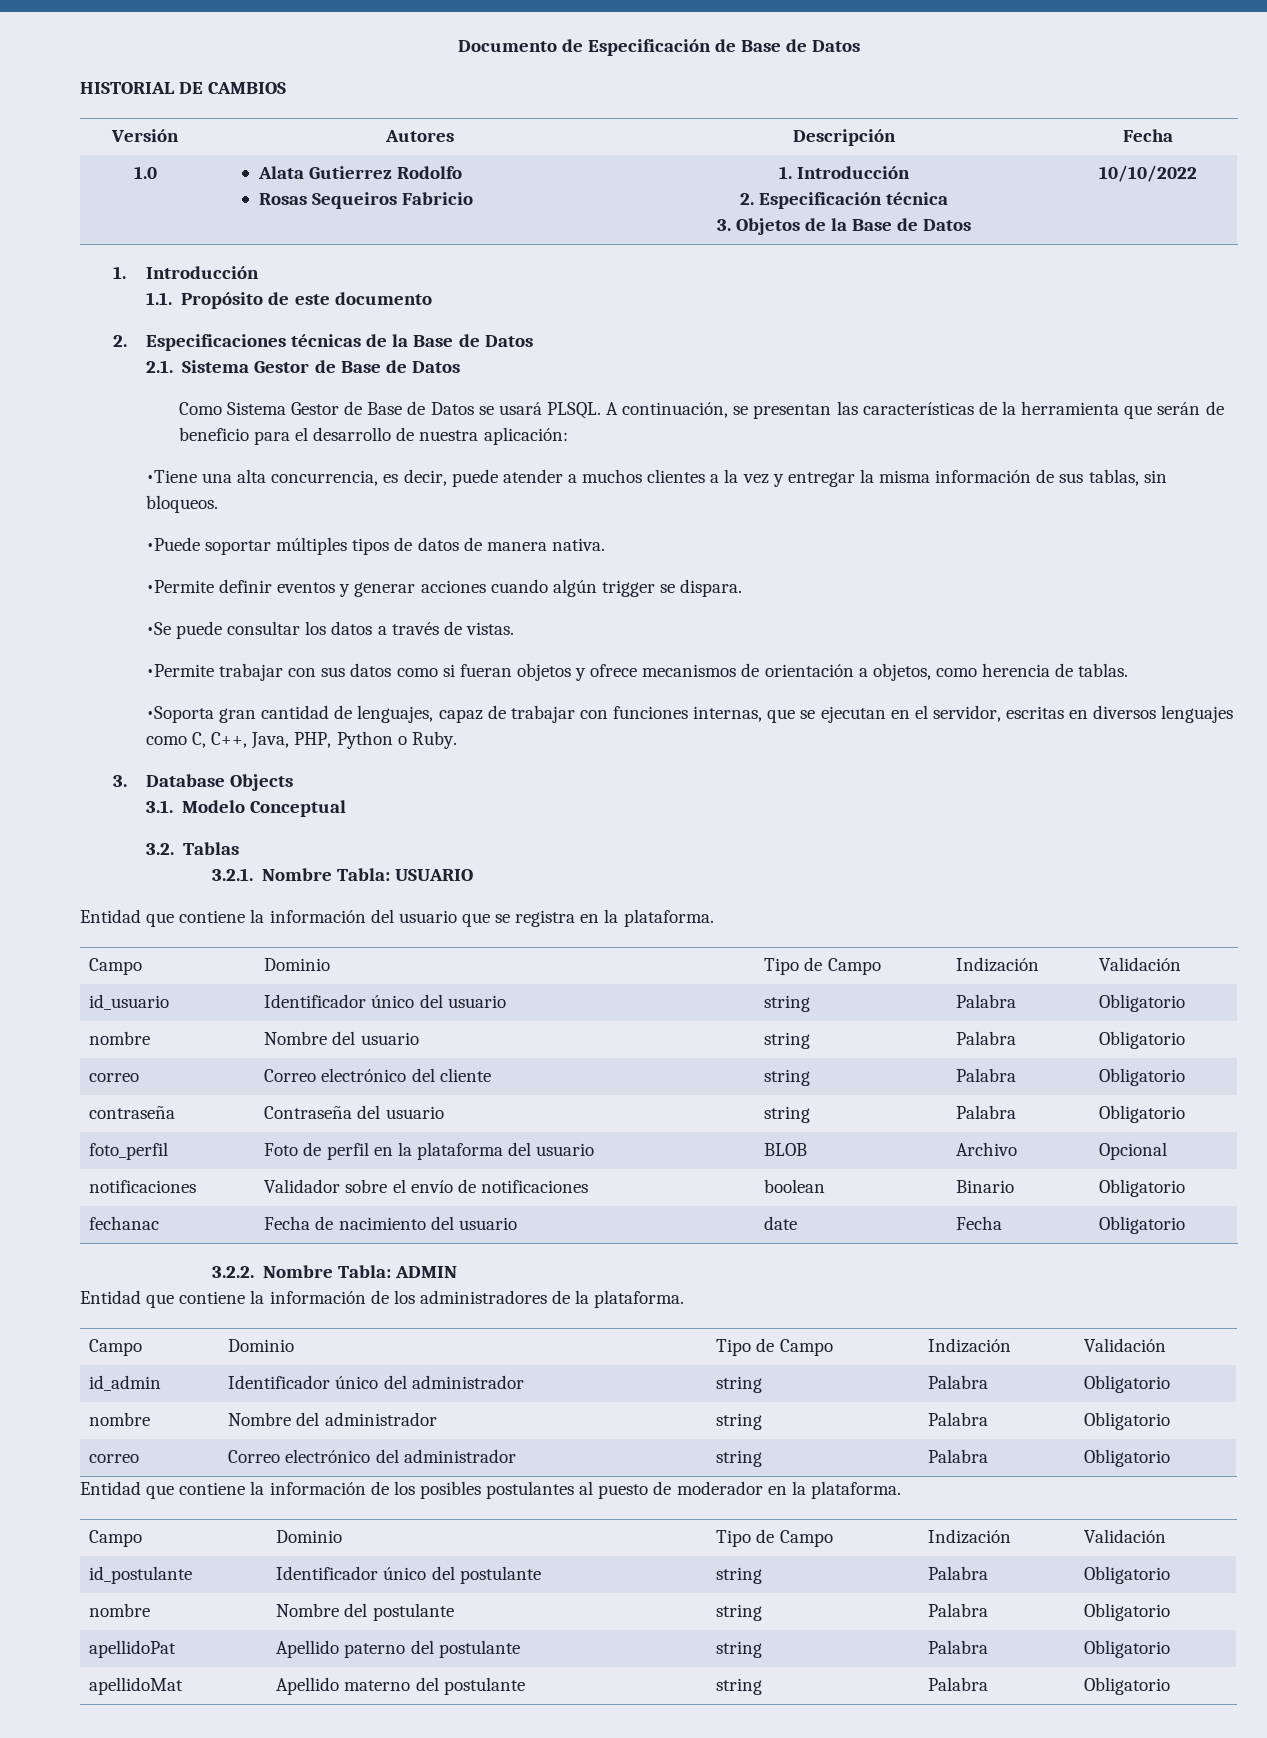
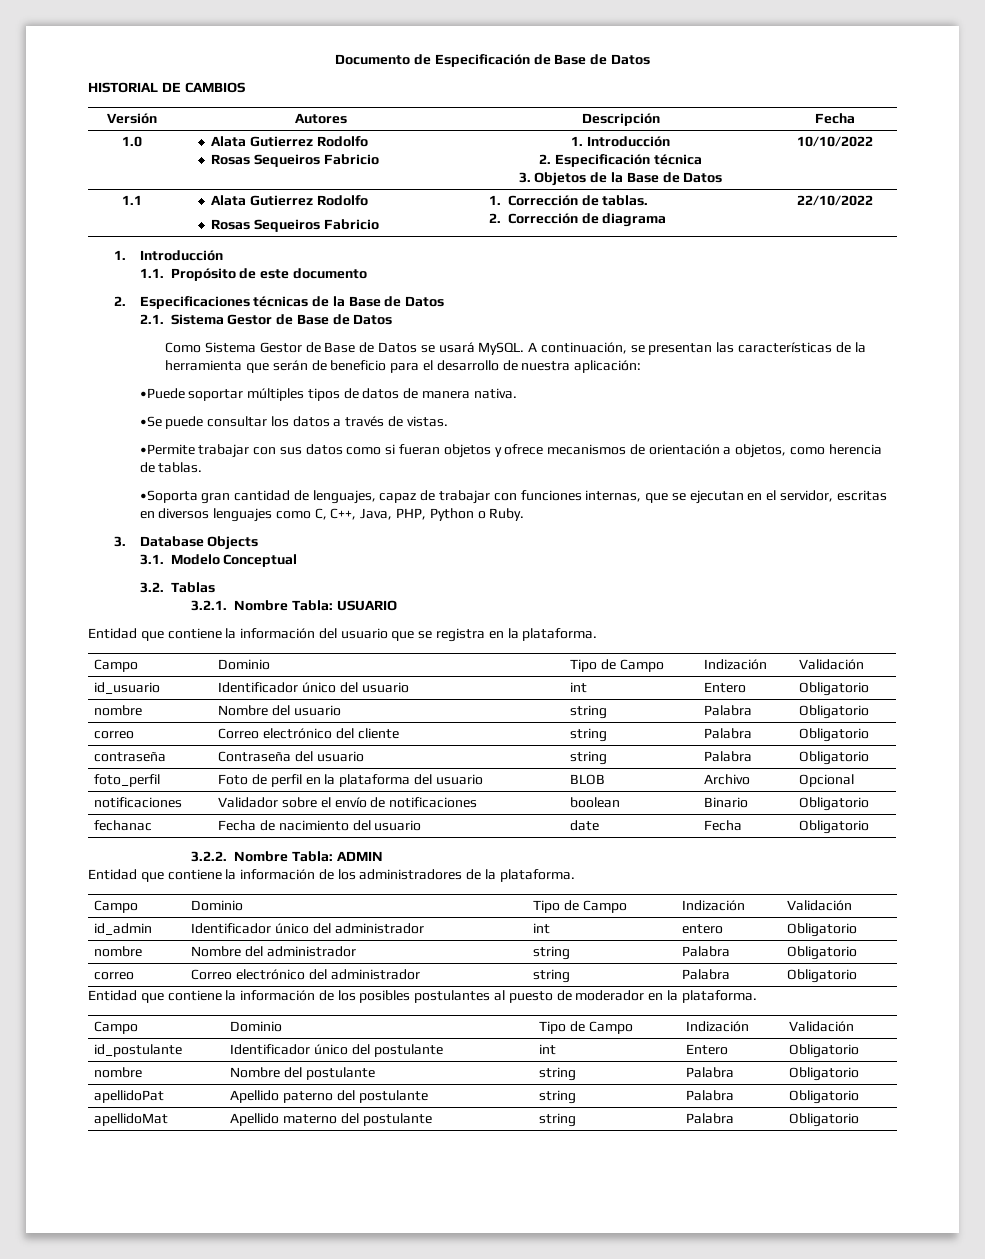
(1197, 173) none -> [121,195,142,205] [211,195,368,206] [211,219,379,232] [488,195,649,206] [488,213,667,227] [797,195,873,206] // 1.1 | Alata Gutierrez Rodolfo // Rosas Sequeiros Fabricio | 1. Corrección de tablas. // 2. Corrección de diagrama | 22/10/2022
[546,402,601,419] PLSQL. -> [478,342,525,355] MySQL.
[145,469,1167,487] [145,495,218,513] // •Tiene una alta concurrencia, es decir, puede atender a muchos clientes a la vez y entregar la misma información de sus tablas, sin bloqueos. -> (642, 366) none
[145,579,743,597] // •Permite definir eventos y generar acciones cuando algún trigger se dispara. -> (517, 393) none
[764,995,811,1012] [956,994,1017,1008] string | Palabra -> [570,682,588,693] [704,682,747,693] int | Entero
[716,1376,763,1393] [928,1375,989,1389] string | Palabra -> [533,923,551,934] [682,924,724,934] int | entero
[716,1567,763,1584] [928,1566,989,1580] string | Palabra -> [539,1044,557,1055] [686,1044,729,1055] int | Entero

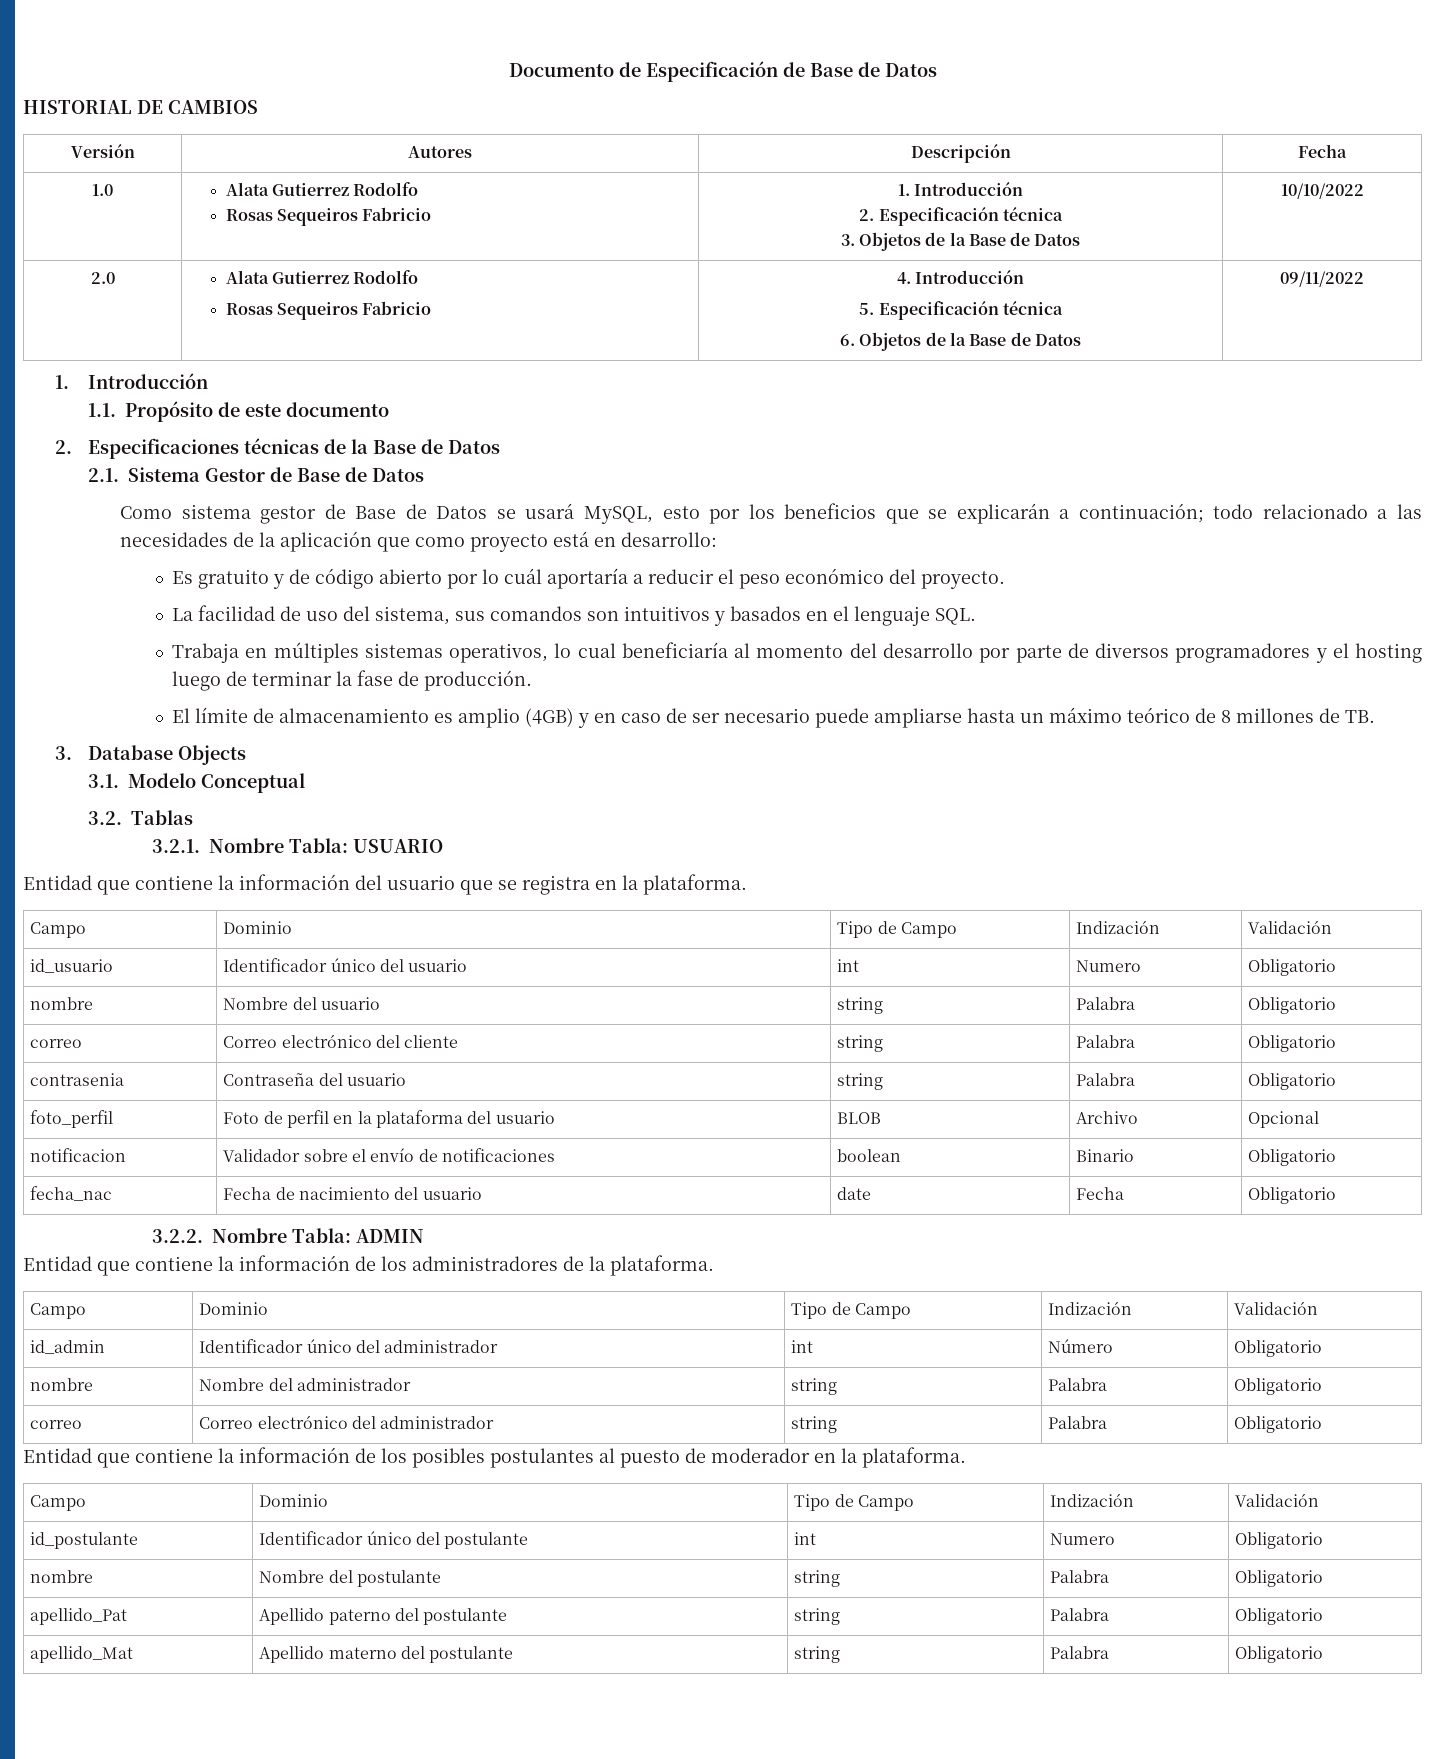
[121,195,142,205] [211,195,368,206] [211,219,379,232] [488,195,649,206] [488,213,667,227] [797,195,873,206] 1.1 | Alata Gutierrez Rodolfo // Rosas Sequeiros Fabricio | 1. Corrección de tablas. // 2. Corrección de diagrama | 22/10/2022 -> [90,272,115,284] [225,270,419,284] [225,301,432,320] [896,270,1025,284] [859,301,1063,320] [840,332,1081,351] [1280,271,1364,287] 2.0 | Alata Gutierrez Rodolfo // Rosas Sequeiros Fabricio | 4. Introducción // 5. Especificación técnica // 6. Objetos de la Base de Datos | 09/11/2022
[205,342,302,353] Sistema Gestor -> [181,504,317,524] sistema gestor
[478,342,866,355] [165,360,642,373] [139,388,517,401] [139,416,448,429] [139,444,882,458] [139,462,203,473] [139,490,887,504] [139,508,525,522] MySQL. A continuación, se presentan las características de la herramienta que serán de beneficio para el desarrollo de nuestra aplicación: // •Puede soportar múltiples tipos de datos de manera nativa. // •Se puede consultar los datos a través de vistas. // •Permite trabajar con sus datos como si fueran objetos y ofrece mecanismos de orientación a objetos, como herencia de tablas. // •Soporta gran cantidad de lenguajes, capaz de trabajar con funciones internas, que se ejecutan en el servidor, escritas en diversos lenguajes como C, C++, Java, PHP, Python o Ruby. -> [583,503,1423,524] [120,531,718,552] [172,568,1006,589] [172,605,977,626] [172,642,1422,663] [172,670,533,691] [172,707,1376,728] MySQL, esto por los beneficios que se explicarán a continuación; todo relacionado a las necesidades de la aplicación que como proyecto está en desarrollo: // Es gratuito y de código abierto por lo cuál aportaría a reducir el peso económico del proyecto. // La facilidad de uso del sistema, sus comandos son intuitivos y basados en el lenguaje SQL. // Trabaja en múltiples sistemas operativos, lo cual beneficiaría al momento del desarrollo por parte de diversos programadores y el hosting luego de terminar la fase de producción. // El límite de almacenamiento es amplio (4GB) y en caso de ser necesario puede ampliarse hasta un máximo teórico de 8 millones de TB.
[704,682,747,693] Entero -> [1076,960,1142,972] Numero
[94,751,167,762] contraseña -> [30,1073,125,1086] contrasenia
[94,797,183,808] notificaciones -> [30,1148,127,1162] notificacion
[94,820,153,831] fechanac -> [30,1186,113,1201] fecha_nac
[682,924,724,934] entero -> [1048,1339,1114,1353] Número
[686,1044,729,1055] Entero -> [1050,1533,1116,1545] Numero
[94,1090,165,1103] apellidoPat -> [30,1608,128,1625] apellido_Pat
[94,1113,169,1126] apellidoMat -> [30,1646,134,1663] apellido_Mat

